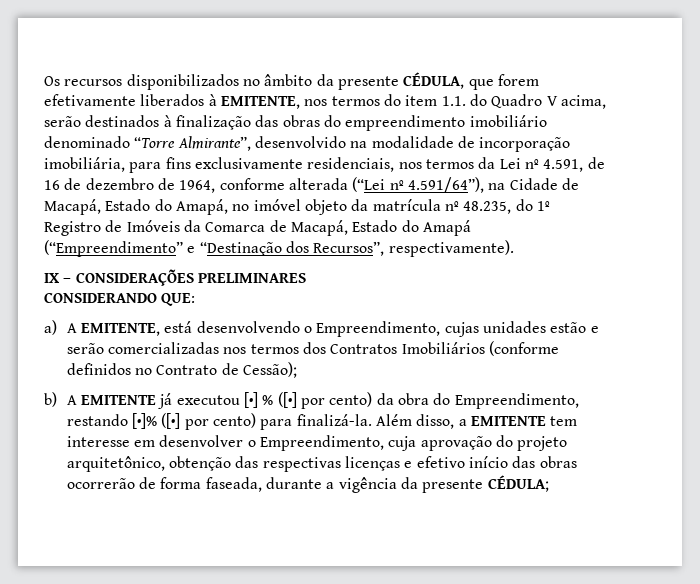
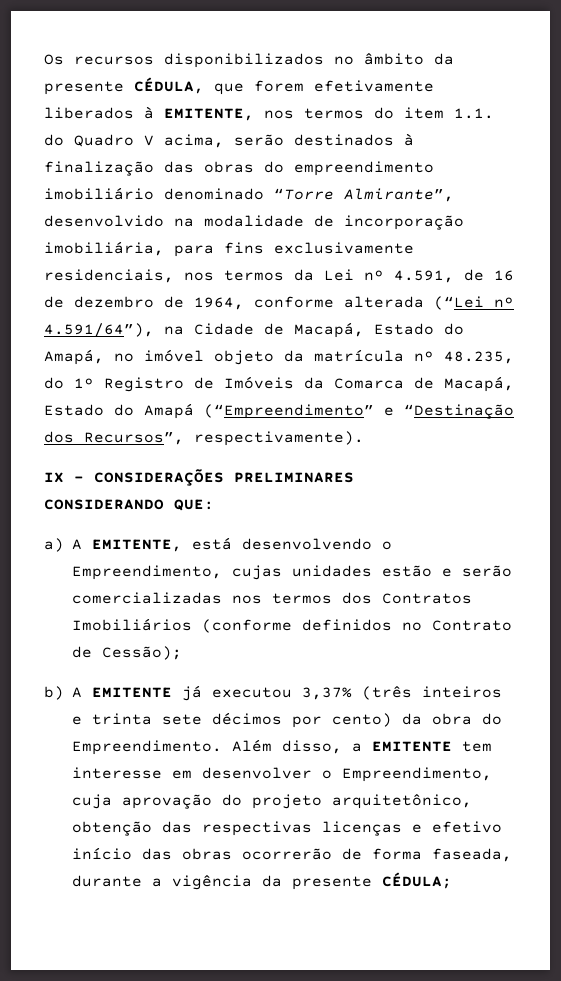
[243,392,297,408] [•] % ([•] -> [302,686,502,700] [72,712,282,725] 3,37% (três inteiros e trinta sete décimos
[454,393,579,409] [66,413,372,430] Empreendimento, restando [•]% ([•] por cento) para finalizá-la. -> [72,740,222,755] Empreendimento.

